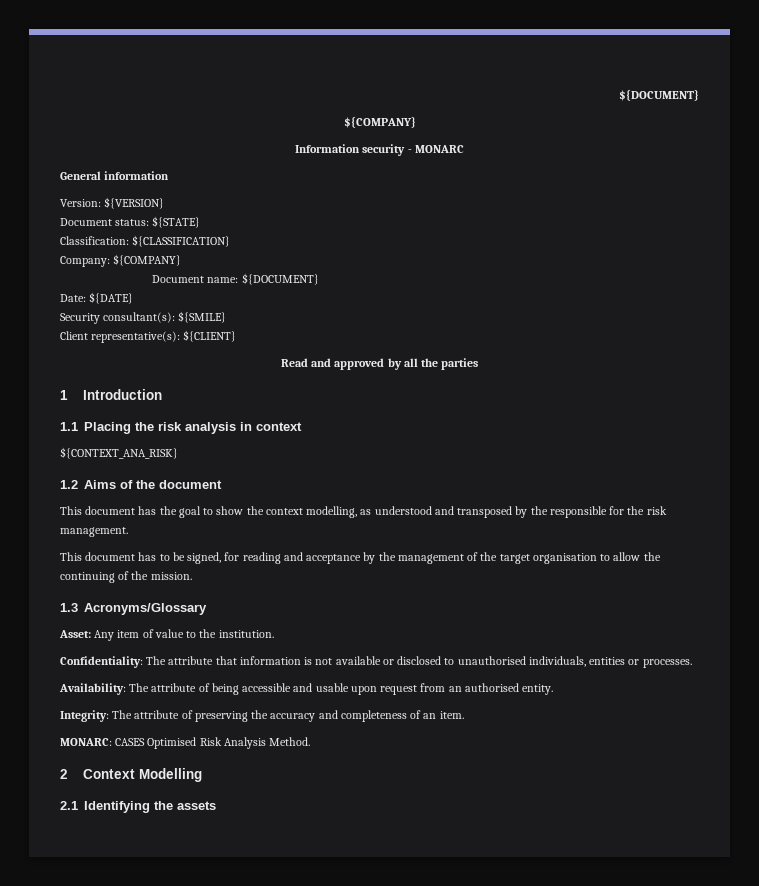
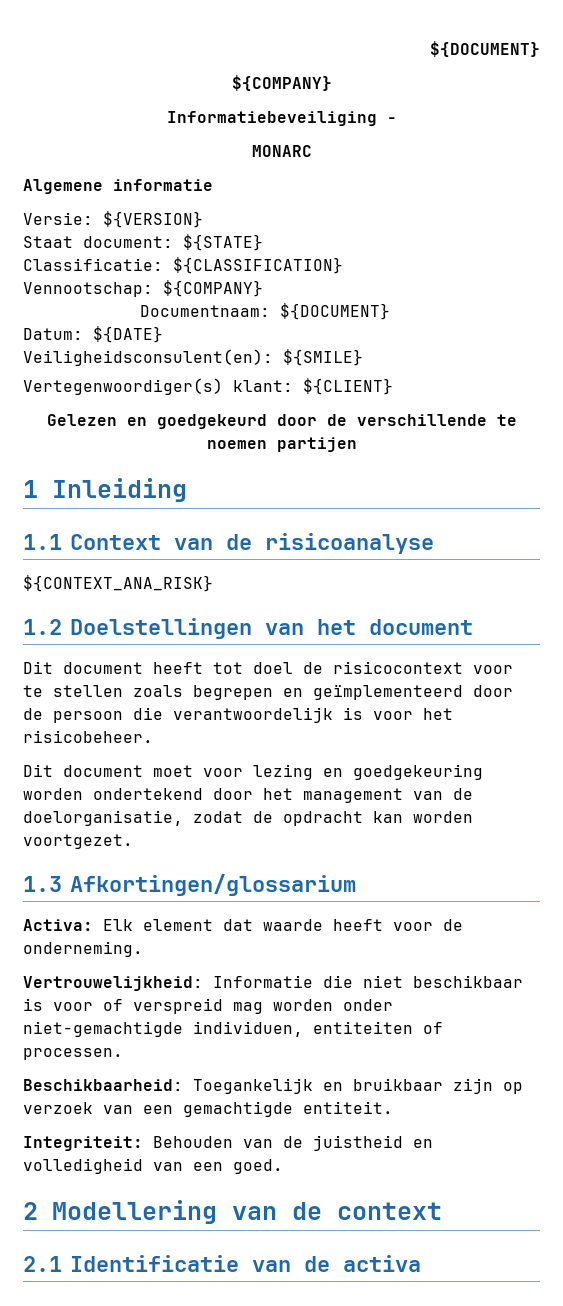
[295,144,406,156] Information security -> [166,111,377,126] Informatiebeveiliging
(412, 151) none -> (397, 120) //
[60,171,170,180] [60,199,101,207] General information // Version: -> [23,179,213,194] [23,212,93,225] Algemene informatie // Versie:
[60,218,150,226] Document status: -> [23,236,173,248] Staat document:
[60,236,129,245] Classification: -> [23,258,163,271] Classificatie:
[60,254,182,267] [152,273,319,285] [60,294,86,302] Company: ${COMPANY} // Document name: ${DOCUMENT} // Date: -> [23,280,263,297] [140,303,391,320] [23,328,83,340] Vennootschap: ${COMPANY} // Documentnaam: ${DOCUMENT} // Datum:
[60,312,176,324] Security consultant(s): -> [23,349,273,366] Veiligheidsconsulent(en):
[60,331,181,343] Client representative(s): -> [23,378,293,395] Vertegenwoordiger(s) klant:
[280,358,479,370] Read and approved by all the parties -> [46,414,517,429] [206,437,357,452] Gelezen en goedgekeurd door de verschillende te noemen partijen
[83,389,163,400] Introduction -> [52,478,188,502] Inleiding
[84,422,302,434] [60,447,178,459] [60,480,222,489] [60,506,667,518] [60,527,128,537] [60,552,661,564] [60,571,192,583] [60,603,207,615] [59,629,274,641] [60,656,692,668] [59,683,554,695] [60,710,464,722] [60,737,311,749] [60,768,203,782] [60,801,216,813] Placing the risk analysis in context // ${CONTEXT_ANA_RISK} // 1.2 Aims of the document // This document has the goal to show the context modelling, as understood and transposed by the responsible for the risk management. // This document has to be signed, for reading and acceptance by the management of the target organisation to allow the continuing of the mission. // 1.3 Acronyms/Glossary // Asset: Any item of value to the institution. // Confidentiality: The attribute that information is not available or disclosed to unauthorised individuals, entities or processes. // Availability: The attribute of being accessible and usable upon request from an authorised entity. // Integrity: The attribute of preserving the accuracy and completeness of an item. // MONARC: CASES Optimised Risk Analysis Method. // 2 Context Modelling // 2.1 Identifying the assets -> [70,533,434,554] [23,575,213,592] [23,618,473,639] [23,661,513,674] [23,684,513,700] [23,707,453,723] [23,730,153,743] [23,764,483,780] [23,788,473,803] [23,810,473,826] [23,834,133,849] [23,874,356,896] [23,919,463,931] [23,941,143,957] [23,975,523,991] [23,998,393,1014] [23,1021,443,1037] [23,1048,123,1060] [23,1078,523,1094] [23,1101,393,1117] [23,1135,433,1151] [23,1158,283,1174] [23,1200,443,1224] [23,1255,421,1272] Context van de risicoanalyse // ${CONTEXT_ANA_RISK} // 1.2 Doelstellingen van het document // Dit document heeft tot doel de risicocontext voor te stellen zoals begrepen en geïmplementeerd door de persoon die verantwoordelijk is voor het risicobeheer. // Dit document moet voor lezing en goedgekeuring worden ondertekend door het management van de doelorganisatie, zodat de opdracht kan worden voortgezet. // 1.3 Afkortingen/glossarium // Activa: Elk element dat waarde heeft voor de onderneming. // Vertrouwelijkheid: Informatie die niet beschikbaar is voor of verspreid mag worden onder niet-gemachtigde individuen, entiteiten of processen. // Beschikbaarheid: Toegankelijk en bruikbaar zijn op verzoek van een gemachtigde entiteit. // Integriteit: Behouden van de juistheid en volledigheid van een goed. // 2 Modellering van de context // 2.1 Identificatie van de activa

